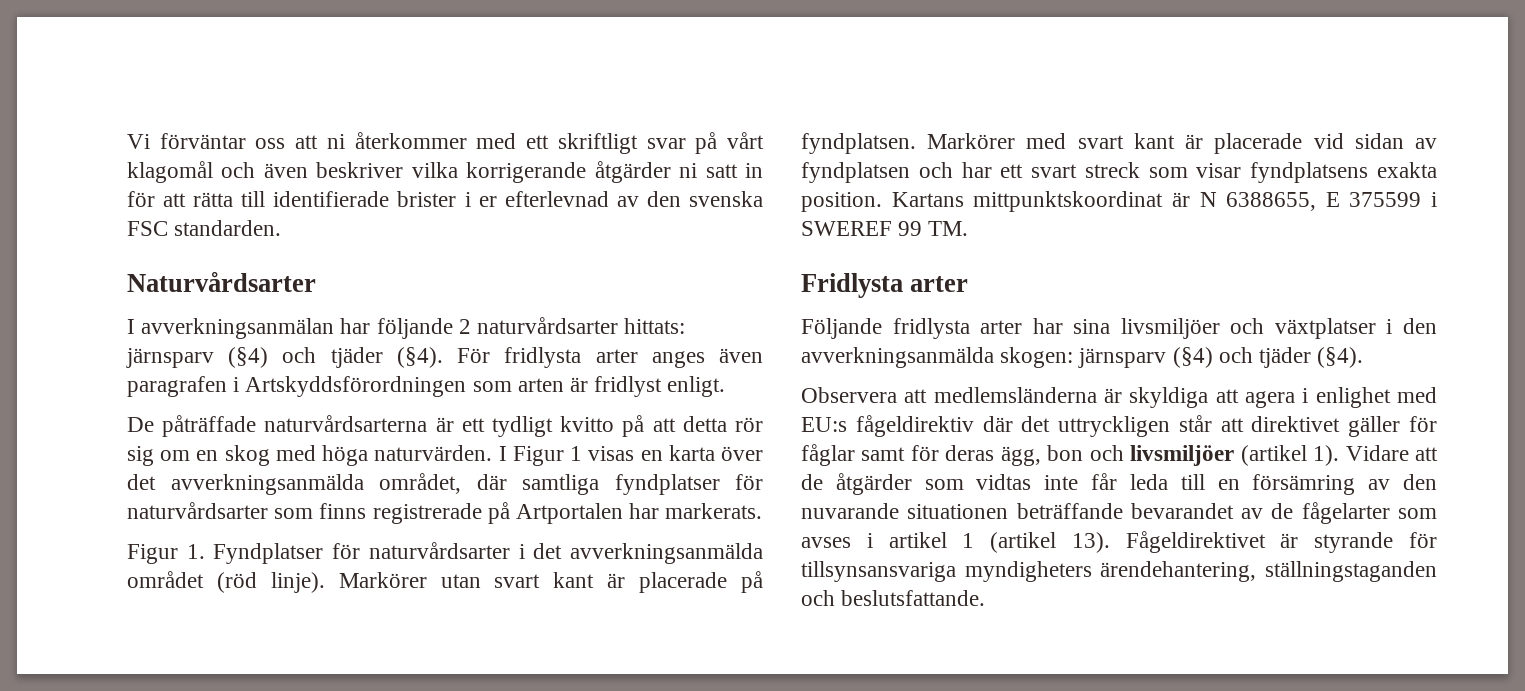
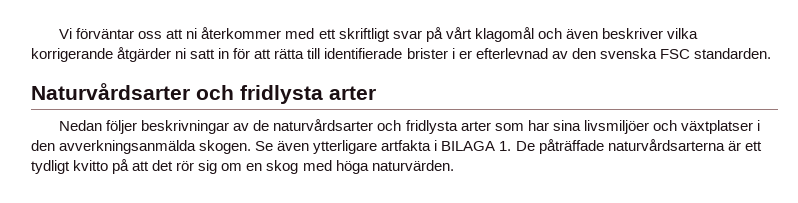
[127,317,686,339] [126,347,763,368] [127,376,726,397] // I avverkningsanmälan har följande 2 naturvårdsarter hittats: järnsparv (§4) och tjäder (§4). För fridlysta arter anges även paragrafen i Artskyddsförordningen som arten är fridlyst enligt. // -> [196,85,376,104] [59,119,760,134] [31,140,512,154] och fridlysta arter // Nedan följer beskrivningar av de naturvårdsarter och fridlysta arter som har sina livsmiljöer och växtplatser i den avverkningsanmälda skogen. Se även ytterligare artfakta i BILAGA 1.
[682,416,727,432] detta -> [152,160,174,171] det
[498,445,764,466] [127,473,763,495] [127,502,763,524] [127,542,763,564] [127,571,764,593] [801,133,1437,154] [801,162,1437,183] [801,191,1437,212] [801,221,969,236] [801,273,969,298] [801,318,1437,339] [801,347,1364,368] [801,387,1437,408] [801,415,1437,437] [801,444,1438,466] [801,473,1437,495] [801,502,1437,524] [801,531,1437,553] [801,561,1437,582] [801,590,986,606] I Figur 1 visas en karta över det avverkningsanmälda området, där samtliga fyndplatser för naturvårdsarter som finns registrerade på Artportalen har markerats. // Figur 1. Fyndplatser för naturvårdsarter i det avverkningsanmälda området (röd linje). Markörer utan svart kant är placerade på fyndplatsen. Markörer med svart kant är placerade vid sidan av fyndplatsen och har ett svart streck som visar fyndplatsens exakta position. Kartans mittpunktskoordinat är N 6388655, E 375599 i SWEREF 99 TM. // Fridlysta arter // Följande fridlysta arter har sina livsmiljöer och växtplatser i den avverkningsanmälda skogen: järnsparv (§4) och tjäder (§4). // Observera att medlemsländerna är skyldiga att agera i enlighet med EU:s fågeldirektiv där det uttryckligen står att direktivet gäller för fåglar samt för deras ägg, bon och livsmiljöer (artikel 1). Vidare att de åtgärder som vidtas inte får leda till en försämring av den nuvarande situationen beträffande bevarandet av de fågelarter som avses i artikel 1 (artikel 13). Fågeldirektivet är styrande för tillsynsansvariga myndigheters ärendehantering, ställningstaganden och beslutsfattande. -> (454, 165) none

